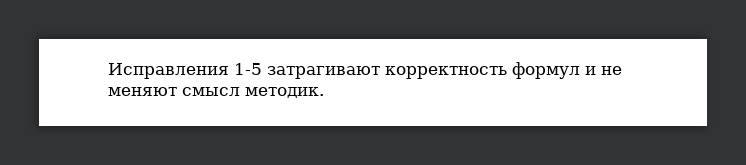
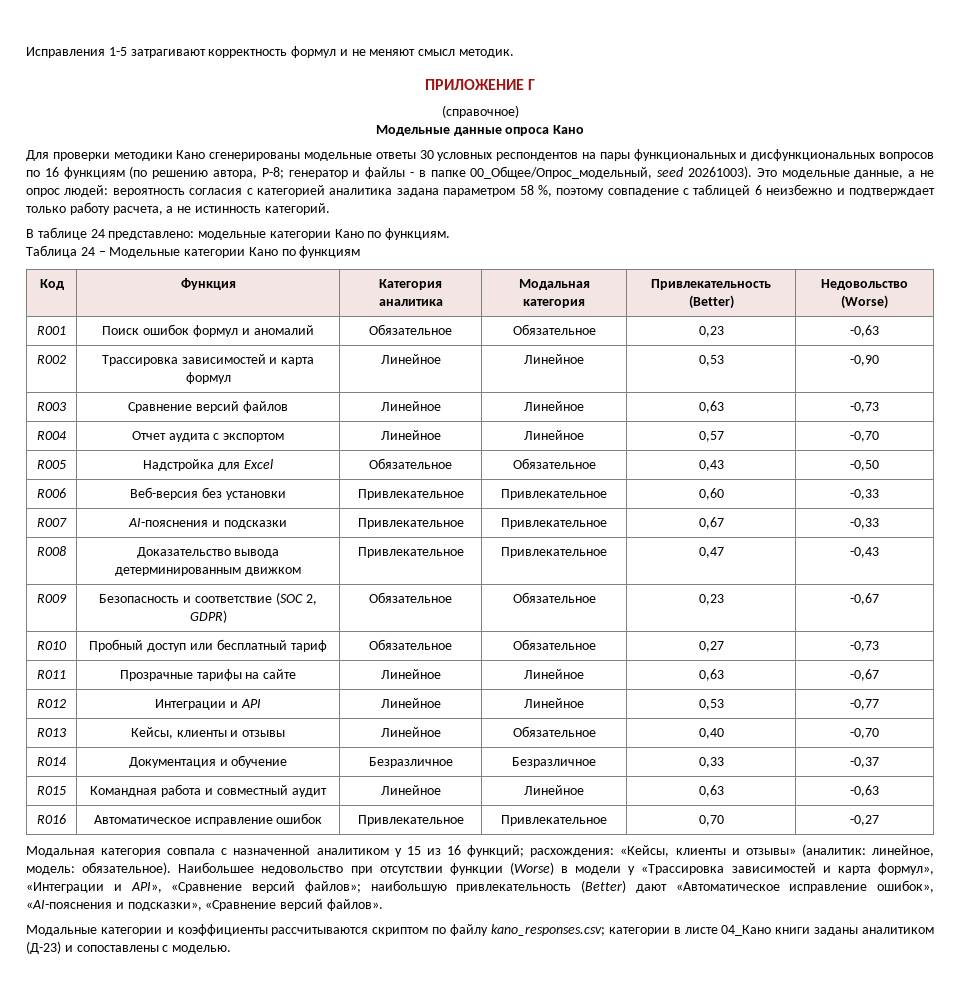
(324, 92) none -> [424,79,536,90] [441,105,519,118] [375,125,585,136] [26,149,934,161] [26,166,934,179] [26,184,936,197] [26,202,330,215] [26,227,451,240] [26,245,361,258] [39,279,64,290] [180,278,236,290] [379,279,442,290] [378,299,443,306] [518,279,590,290] [523,299,585,308] [651,279,772,290] [688,295,734,309] [821,279,908,290] [841,295,889,309] [37,326,66,335] [102,324,314,337] [369,324,452,335] [512,324,596,335] [698,326,724,337] [850,325,879,337] [37,355,66,364] [101,354,315,366] [185,372,231,384] [380,354,441,364] [524,354,584,364] [698,355,724,366] [850,355,879,366] [37,402,67,411] [128,401,288,413] [380,401,441,411] [524,401,584,411] [698,401,724,413] [850,402,879,413] [37,431,67,440] [131,431,285,442] [380,430,441,440] [524,430,584,440] [698,431,724,442] [850,431,879,442] [37,460,66,469] [143,459,273,471] [369,458,452,469] [512,458,596,469] [698,460,724,471] [850,460,879,471] [37,488,66,498] [130,487,286,500] [357,489,464,500] [501,489,607,500] [698,488,724,500] [850,489,879,500] [37,518,67,527] [128,518,287,529] [357,518,464,529] [501,518,607,529] [698,517,724,529] [850,518,879,529] [37,546,66,556] [136,547,280,558] [115,567,301,576] [357,547,464,558] [501,547,607,558] [698,547,724,558] [850,547,879,558] [37,594,67,603] [99,592,317,605] [189,610,227,623] [369,592,452,603] [512,592,596,603] [698,594,724,605] [850,593,879,605] [37,641,67,650] [89,639,327,652] [369,639,452,650] [512,639,596,650] [698,641,724,652] [850,641,879,652] [37,670,66,679] [119,669,297,681] [380,669,441,679] [524,669,584,679] [698,669,724,681] [850,669,879,681] [37,699,66,708] [155,699,261,710] [380,698,441,708] [524,698,584,708] [698,699,724,710] [850,699,879,710] [37,728,67,737] [130,727,286,739] [380,727,441,737] [512,726,596,737] [698,728,724,739] [850,728,879,739] [37,757,67,766] [128,755,288,768] [368,757,453,768] [512,757,596,768] [698,757,724,768] [850,757,879,768] [37,786,66,795] [90,784,327,797] [380,785,441,795] [524,785,584,795] [698,785,724,797] [850,785,879,797] [37,814,66,824] [93,813,323,826] [357,815,464,826] [501,815,607,826] [698,815,724,826] [850,815,879,826] [26,844,935,857] [26,862,934,875] [26,880,934,893] [26,899,383,911] [26,924,935,936] [26,941,232,954] // ПРИЛОЖЕНИЕ Г // (справочное) // Модельные данные опроса Кано // Для проверки методики Кано сгенерированы модельные ответы 30 условных респондентов на пары функциональных и дисфункциональных вопросов по 16 функциям (по решению автора, Р-8; генератор и файлы - в папке 00_Общее/Опрос_модельный, seed 20261003). Это модельные данные, а не опрос людей: вероятность согласия с категорией аналитика задана параметром 58 %, поэтому совпадение с таблицей 6 неизбежно и подтверждает только работу расчета, а не истинность категорий. // В таблице 24 представлено: модельные категории Кано по функциям. // Таблица 24 – Модельные категории Кано по функциям // Код | Функция | Категория аналитика | Модальная категория | Привлекательность (Better) | Недовольство (Worse) // R001 | Поиск ошибок формул и аномалий | Обязательное | Обязательное | 0,23 | -0,63 // R002 | Трассировка зависимостей и карта формул | Линейное | Линейное | 0,53 | -0,90 // R003 | Сравнение версий файлов | Линейное | Линейное | 0,63 | -0,73 // R004 | Отчет аудита с экспортом | Линейное | Линейное | 0,57 | -0,70 // R005 | Надстройка для Excel | Обязательное | Обязательное | 0,43 | -0,50 // R006 | Веб-версия без установки | Привлекательное | Привлекательное | 0,60 | -0,33 // R007 | AI-пояснения и подсказки | Привлекательное | Привлекательное | 0,67 | -0,33 // R008 | Доказательство вывода детерминированным движком | Привлекательное | Привлекательное | 0,47 | -0,43 // R009 | Безопасность и соответствие (SOC 2, GDPR) | Обязательное | Обязательное | 0,23 | -0,67 // R010 | Пробный доступ или бесплатный тариф | Обязательное | Обязательное | 0,27 | -0,73 // R011 | Прозрачные тарифы на сайте | Линейное | Линейное | 0,63 | -0,67 // R012 | Интеграции и API | Линейное | Линейное | 0,53 | -0,77 // R013 | Кейсы, клиенты и отзывы | Линейное | Обязательное | 0,40 | -0,70 // R014 | Документация и обучение | Безразличное | Безразличное | 0,33 | -0,37 // R015 | Командная работа и совместный аудит | Линейное | Линейное | 0,63 | -0,63 // R016 | Автоматическое исправление ошибок | Привлекательное | Привлекательное | 0,70 | -0,27 // Модальная категория совпала с назначенной аналитиком у 15 из 16 функций; расхождения: «Кейсы, клиенты и отзывы» (аналитик: линейное, модель: обязательное). Наибольшее недовольство при отсутствии функции (Worse) в модели у «Трассировка зависимостей и карта формул», «Интеграции и API», «Сравнение версий файлов»; наибольшую привлекательность (Better) дают «Автоматическое исправление ошибок», «AI-пояснения и подсказки», «Сравнение версий файлов». // Модальные категории и коэффициенты рассчитываются скриптом по файлу kano_responses.csv; категории в листе 04_Кано книги заданы аналитиком (Д-23) и сопоставлены с моделью.

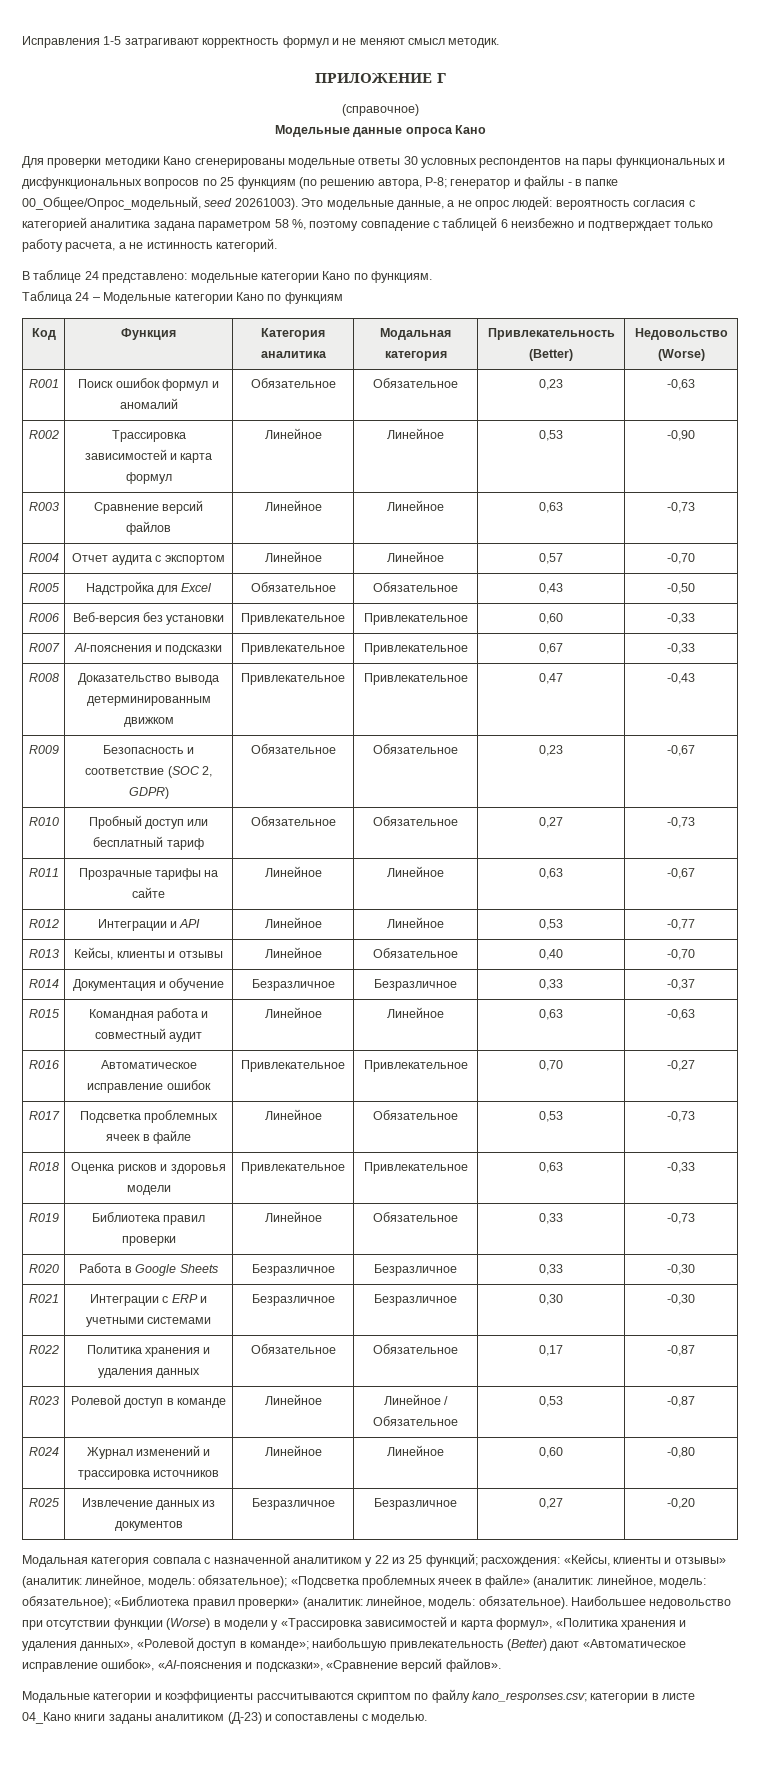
[44,167,59,177] 16 -> [220,177,235,186] 25
(879, 820) none -> [28,1111,60,1120] [79,1110,219,1123] [106,1130,191,1144] [264,1109,322,1120] [373,1110,458,1120] [539,1111,563,1122] [667,1111,695,1122] [28,1162,59,1171] [71,1162,226,1174] [126,1185,171,1195] [241,1162,345,1174] [363,1162,468,1174] [539,1162,563,1173] [667,1162,695,1173] [28,1213,59,1222] [91,1212,206,1225] [121,1236,176,1246] [264,1211,322,1222] [373,1212,458,1222] [539,1213,563,1224] [667,1213,695,1224] [28,1264,59,1273] [79,1263,218,1276] [251,1264,335,1276] [374,1264,457,1276] [539,1264,563,1275] [667,1264,695,1275] [28,1294,59,1303] [89,1294,208,1306] [85,1317,212,1327] [251,1294,335,1306] [374,1294,457,1306] [539,1294,563,1305] [667,1294,695,1305] [28,1345,59,1354] [86,1345,211,1357] [97,1368,201,1378] [250,1344,336,1354] [373,1344,458,1354] [539,1345,563,1356] [667,1345,695,1356] [28,1396,59,1405] [70,1394,227,1408] [264,1394,322,1405] [383,1394,449,1405] [373,1416,458,1426] [539,1396,563,1407] [667,1396,695,1407] [28,1447,59,1456] [86,1445,211,1459] [77,1470,220,1480] [264,1445,322,1456] [387,1445,444,1456] [539,1447,563,1458] [667,1447,695,1458] [28,1498,59,1507] [81,1498,216,1510] [114,1521,183,1531] [251,1498,335,1510] [374,1498,457,1510] [539,1498,563,1509] [667,1498,695,1509] // R017 | Подсветка проблемных ячеек в файле | Линейное | Обязательное | 0,53 | -0,73 // R018 | Оценка рисков и здоровья модели | Привлекательное | Привлекательное | 0,63 | -0,33 // R019 | Библиотека правил проверки | Линейное | Обязательное | 0,33 | -0,73 // R020 | Работа в Google Sheets | Безразличное | Безразличное | 0,33 | -0,30 // R021 | Интеграции с ERP и учетными системами | Безразличное | Безразличное | 0,30 | -0,30 // R022 | Политика хранения и удаления данных | Обязательное | Обязательное | 0,17 | -0,87 // R023 | Ролевой доступ в команде | Линейное | Линейное / Обязательное | 0,53 | -0,87 // R024 | Журнал изменений и трассировка источников | Линейное | Линейное | 0,60 | -0,80 // R025 | Извлечение данных из документов | Безразличное | Безразличное | 0,27 | -0,20
[406,845,462,855] 15 из 16 -> [374,1555,423,1564] 22 из 25
(75, 870) none -> [198,1574,707,1588] [22,1595,476,1609] обязательное); «Подсветка проблемных ячеек в файле» (аналитик: линейное, модель: обязательное); «Библиотека правил проверки» (аналитик: линейное, модель:
[26,881,361,893] «Интеграции и API», «Сравнение версий файлов»; -> [555,1618,687,1630] [22,1637,309,1651] «Политика хранения и удаления данных», «Ролевой доступ в команде»;

